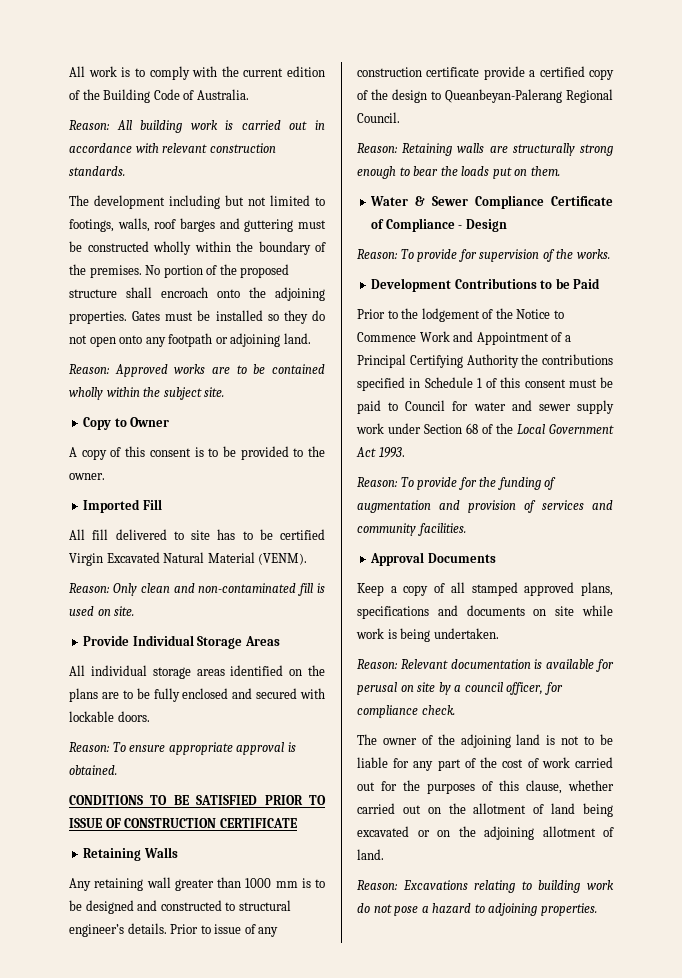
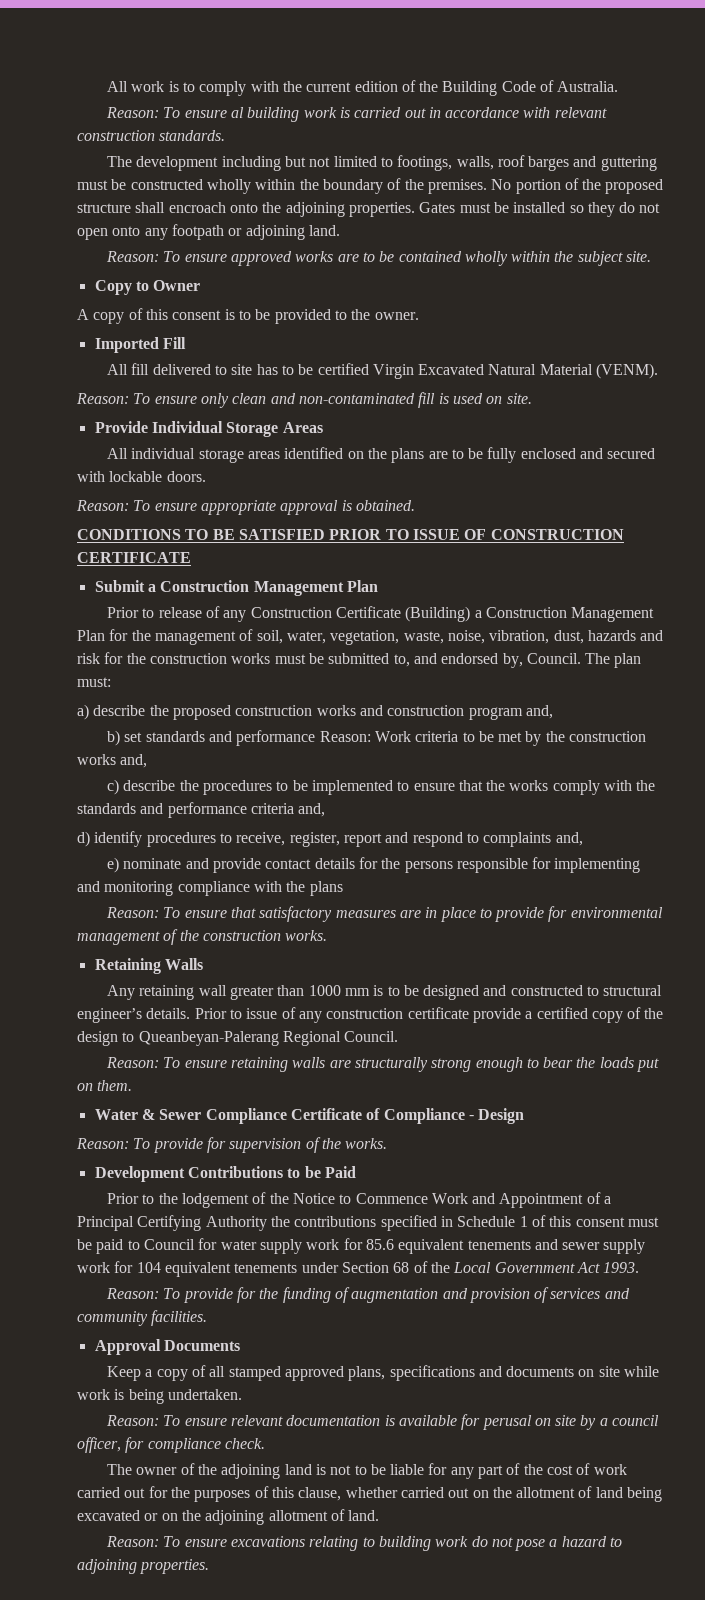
[116,120,132,130] All -> [163,107,244,118] To ensure al
[114,364,168,377] Approved -> [163,251,292,266] To ensure approved
[112,583,137,596] Only -> [133,393,229,408] To ensure only
(297, 823) none -> [94,580,378,596] [106,606,655,622] [77,629,664,645] [77,652,642,668] [77,677,111,687] [77,704,553,720] [106,730,647,746] [77,754,148,768] [106,779,656,795] [77,802,326,818] [77,831,583,847] [106,857,641,873] [77,881,343,896] [105,906,663,922] [77,929,328,945] // Submit a Construction Management Plan // Prior to release of any Construction Certificate (Building) a Construction Management Plan for the management of soil, water, vegetation, waste, noise, vibration, dust, hazards and risk for the construction works must be submitted to, and endorsed by, Council. The plan must: // a) describe the proposed construction works and construction program and, // b) set standards and performance Reason: Work criteria to be met by the construction works and, // c) describe the procedures to be implemented to ensure that the works comply with the standards and performance criteria and, // d) identify procedures to receive, register, report and respond to complaints and, // e) nominate and provide contact details for the persons responsible for implementing and monitoring compliance with the plans // Reason: To ensure that satisfactory measures are in place to provide for environmental management of the construction works.
[402,143,453,156] Retaining -> [163,1057,288,1072] To ensure retaining
[511,400,614,414] [356,423,384,434] and sewer supply work -> [259,1238,646,1254] [77,1261,298,1277] supply work for 85.6 equivalent tenements and sewer supply work for 104 equivalent tenements
[400,659,448,669] Relevant -> [163,1415,283,1426] To ensure relevant
[402,880,468,890] Excavations -> [163,1536,305,1547] To ensure excavations

